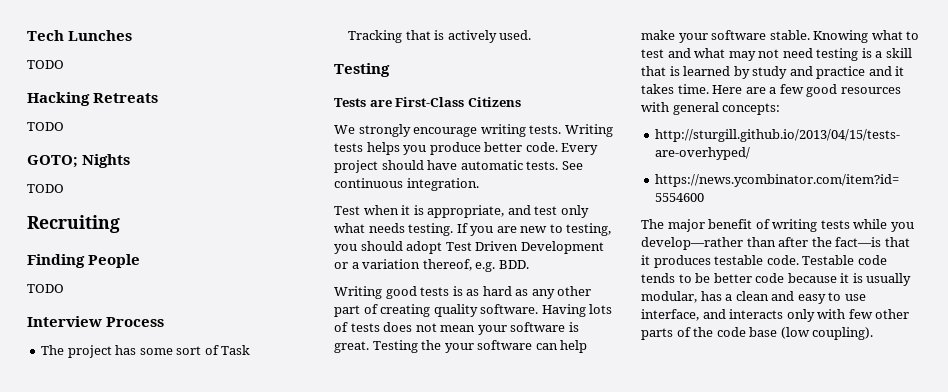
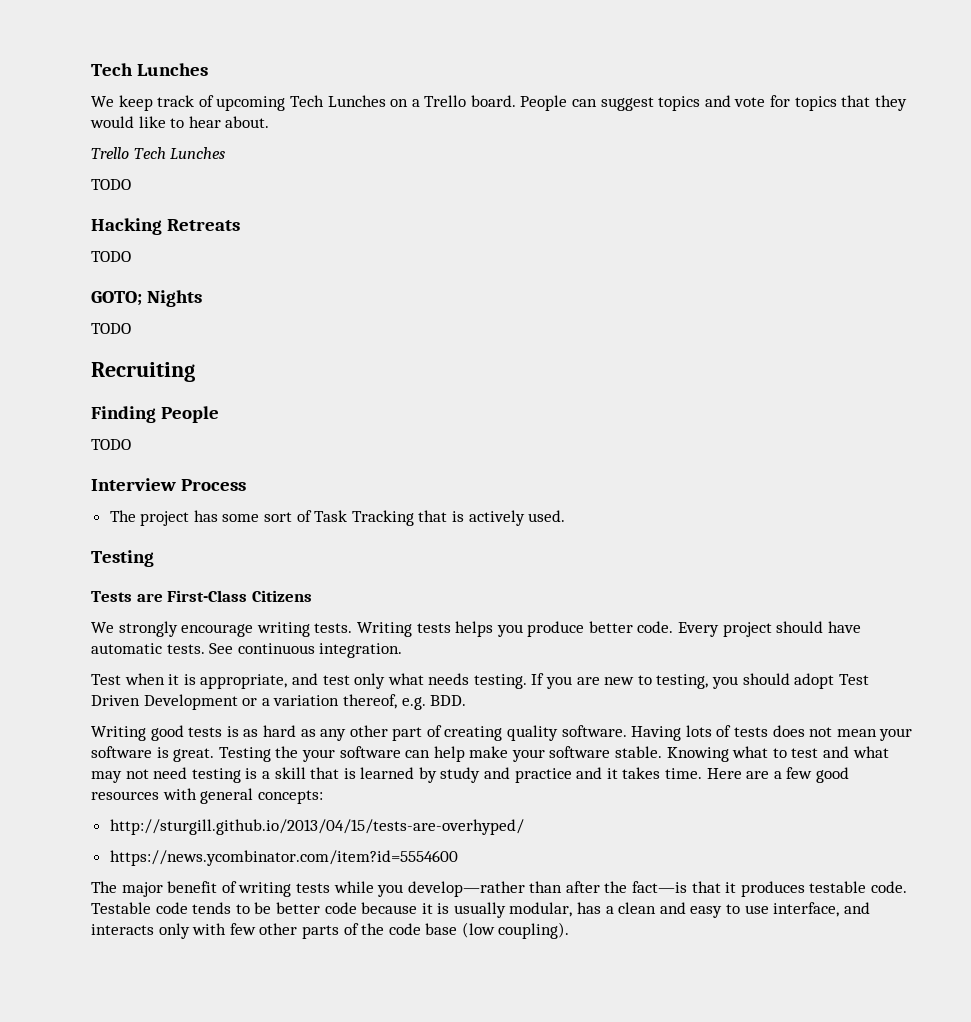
[27,30,133,41] Tech Lunches -> [91,63,209,76] [91,95,907,111] [90,116,270,128] [91,147,226,159] Tech Lunches // We keep track of upcoming Tech Lunches on a Trello board. People can suggest topics and vote for topics that they would like to hear about. // Trello Tech Lunches

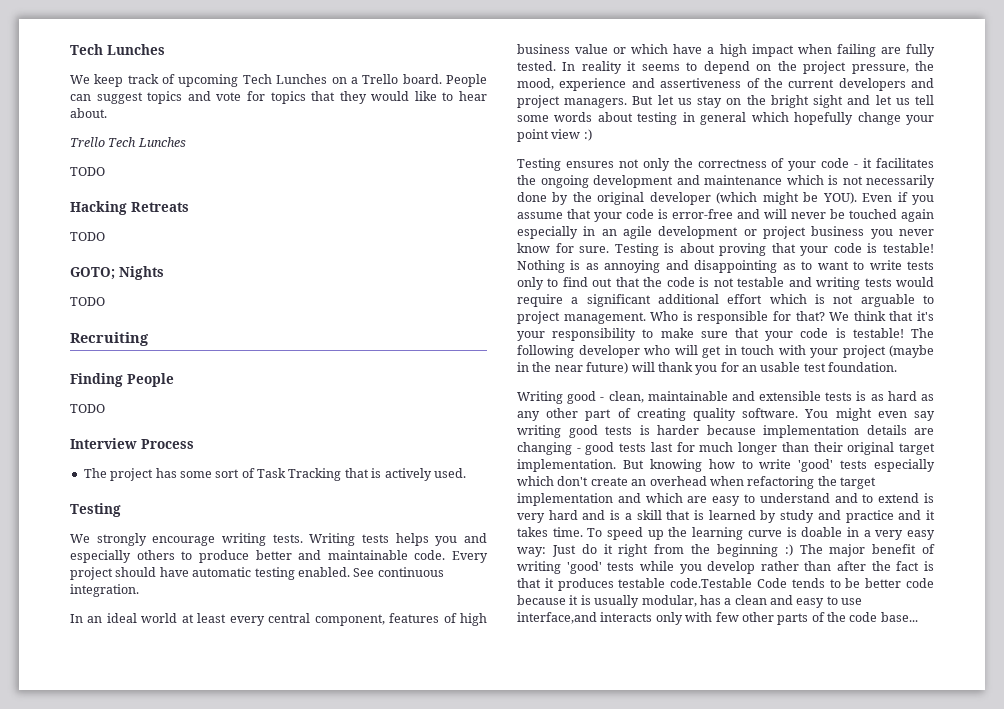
[91,590,312,602] // Tests are First-Class Citizens -> (121, 510) none
[527,621,633,637] produce better -> [464,533,487,543] [70,550,408,563] and especially others to produce better and maintainable
[166,644,205,654] tests. -> [254,567,350,580] testing enabled.
[91,673,869,689] [91,694,467,710] [91,725,184,741] Test when it is appropriate, and test only what needs testing. If you are new to testing, you should adopt Test Driven Development or a variation thereof, e.g. BDD. // Writing good -> [70,613,487,626] [517,44,935,57] [517,61,934,74] [517,78,934,91] [517,95,934,108] [517,112,934,125] [517,129,592,142] [517,158,935,171] [517,175,935,188] [517,192,934,205] [517,209,934,222] [517,226,934,239] [517,243,934,256] [517,260,934,273] [517,277,934,290] [517,294,934,307] [517,311,935,324] [517,328,934,341] [517,345,934,358] [517,362,898,375] [517,391,822,404] In an ideal world at least every central component, features of high business value or which have a high impact when failing are fully tested. In reality it seems to depend on the project pressure, the mood, experience and assertiveness of the current developers and project managers. But let us stay on the bright sight and let us tell some words about testing in general which hopefully change your point view :) // Testing ensures not only the correctness of your code - it facilitates the ongoing development and maintenance which is not necessarily done by the original developer (which might be YOU). Even if you assume that your code is error-free and will never be touched again especially in an agile development or project business you never know for sure. Testing is about proving that your code is testable! Nothing is as annoying and disappointing as to want to write tests only to find out that the code is not testable and writing tests would require a significant additional effort which is not arguable to project management. Who is responsible for that? We think that it's your responsibility to make sure that your code is testable! The following developer who will get in touch with your project (maybe in the near future) will thank you for an usable test foundation. // Writing good - clean, maintainable and extensible
[631,725,913,741] [91,746,889,762] [91,767,241,783] Having lots of tests does not mean your software is great. Testing the your software can help make your software stable. Knowing what to test and what may not need testing -> [804,408,935,421] [517,425,934,438] [517,442,935,455] [517,459,935,472] [517,476,876,489] [517,493,935,506] [517,510,606,523] You might even say writing good tests is harder because implementation details are changing - good tests last for much longer than their original target implementation. But knowing how to write 'good' tests especially which don't create an overhead when refactoring the target implementation and which are easy to understand and to extend is very hard and
[706,767,849,783] [91,788,323,804] [109,819,524,835] [109,850,458,866] Here are a few good resources with general concepts: // http://sturgill.github.io/2013/04/15/tests-are-overhyped/ // https://news.ycombinator.com/item?id=5554600 // -> [587,527,935,540] [517,544,793,557] To speed up the learning curve is doable in a very easy way: Just do it right from the beginning :)
(292, 889) none -> [566,561,602,574] 'good'
[407,881,525,897] develop—rather -> [707,561,799,574] develop rather
[632,881,688,893] fact—is -> [896,561,934,571] fact is
[871,881,908,893] [91,902,188,914] code. Testable code -> [670,578,787,588] code.Testable Code
[773,902,870,917] interface, and -> [517,612,597,624] interface,and
[425,922,570,939] base (low coupling). -> [880,612,918,622] base...

